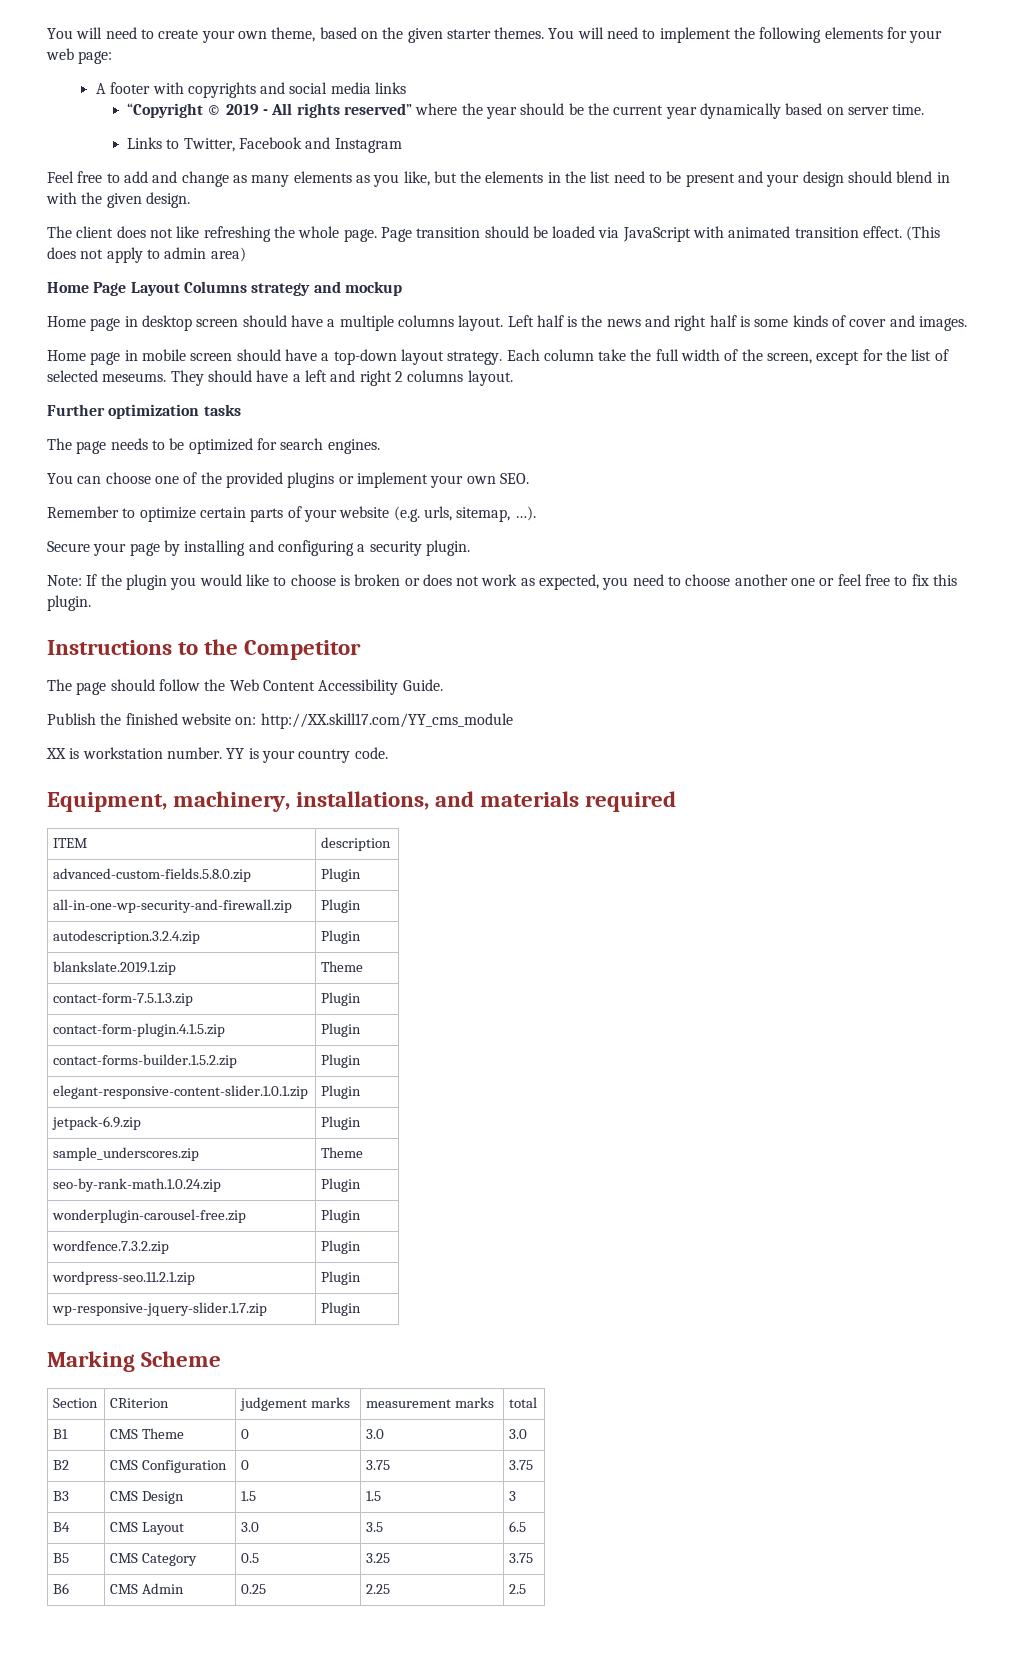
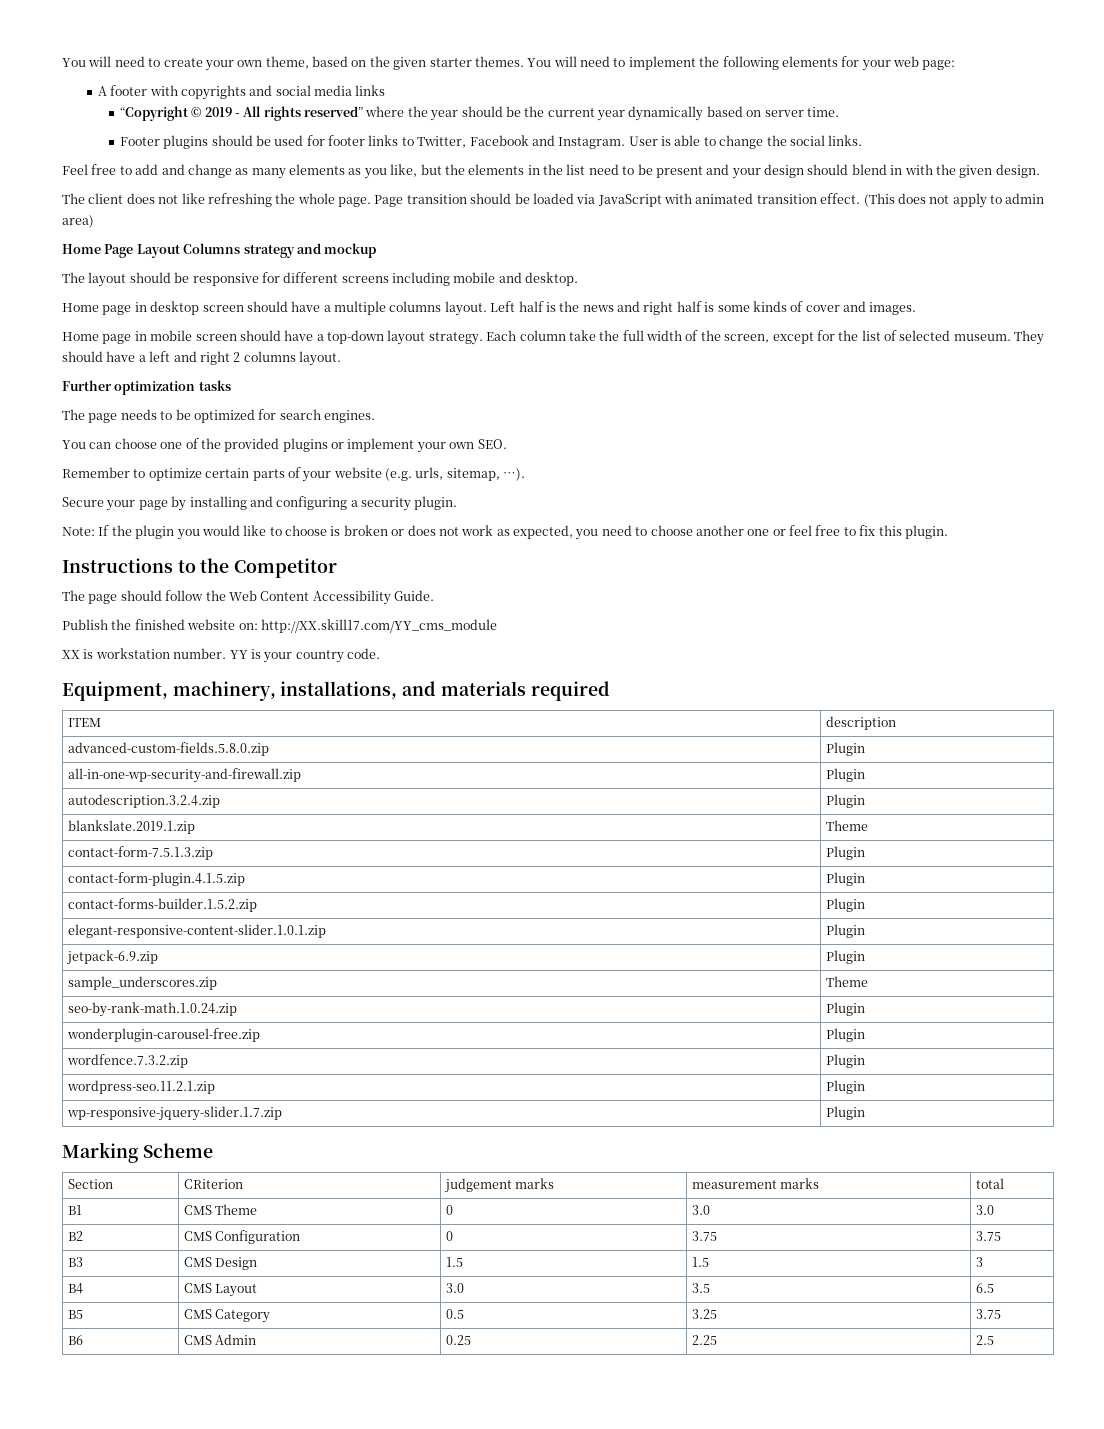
[127,137,402,153] Links to Twitter, Facebook and Instagram -> [119,135,863,149] Footer plugins should be used for footer links to Twitter, Facebook and Instagram. User is able to change the social links.
(402, 288) none -> [62,272,579,287] // The layout should be responsive for different screens including mobile and desktop.
[102,373,167,382] meseums. -> [953,334,1011,341] museum.

